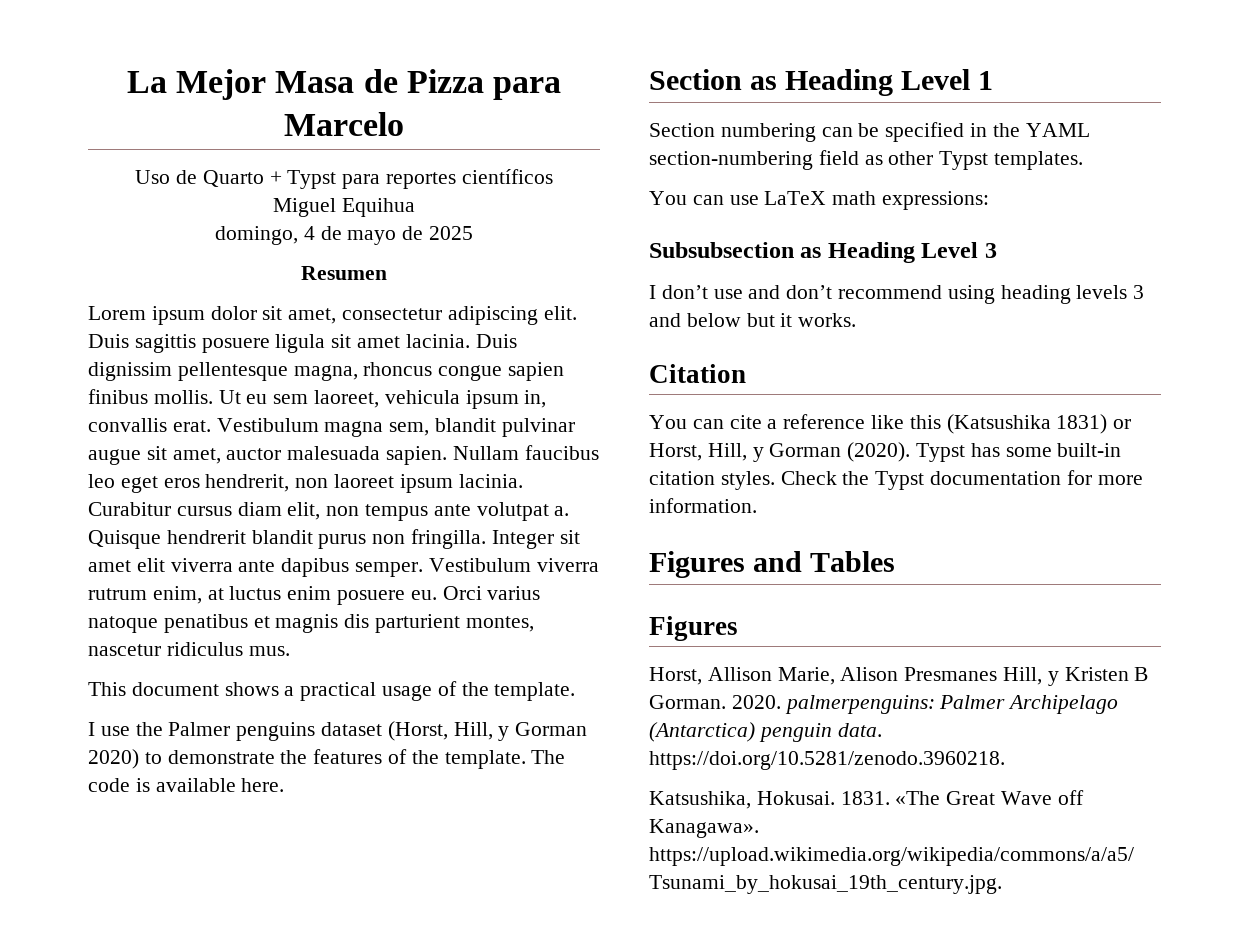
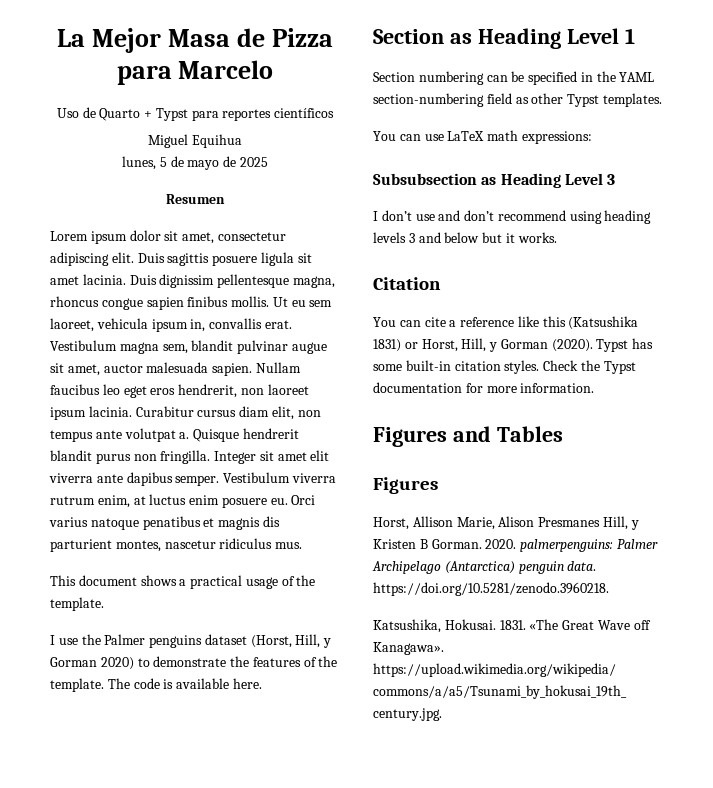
[214,226,315,245] domingo, 4 -> [122,156,167,170] lunes, 5

